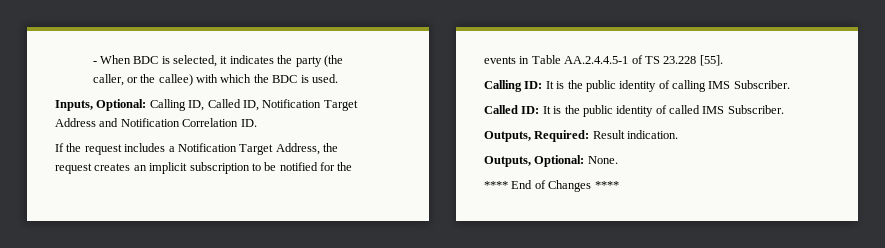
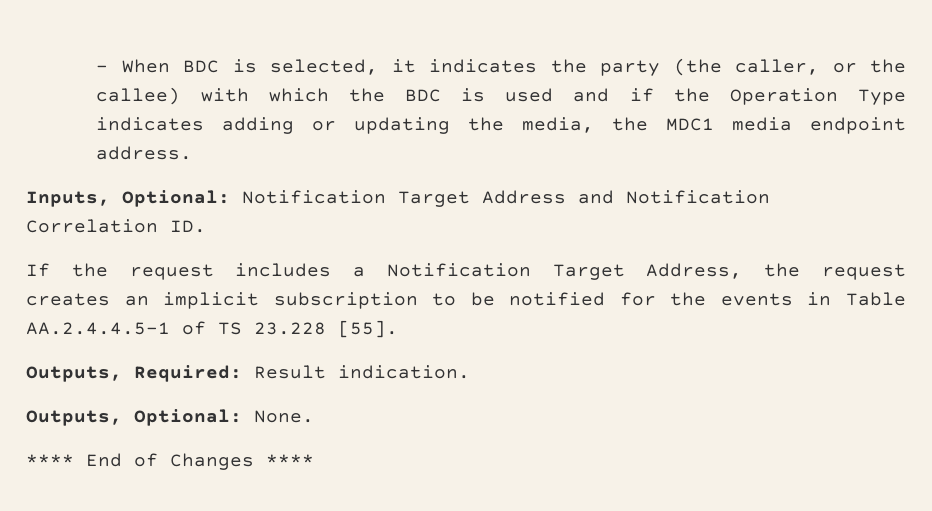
[311,74,338,83] [55,99,259,111] used. // Inputs, Optional: Calling ID, Called ID, -> [505,88,907,105] [96,117,906,134] [96,146,193,160] [26,190,230,207] used and if the Operation Type indicates adding or updating the media, the MDC1 media endpoint address. // Inputs, Optional:
[484,80,790,92] [484,105,784,117] // Calling ID: It is the public identity of calling IMS Subscriber. // Called ID: It is the public identity of called IMS Subscriber. -> (398, 329) none

